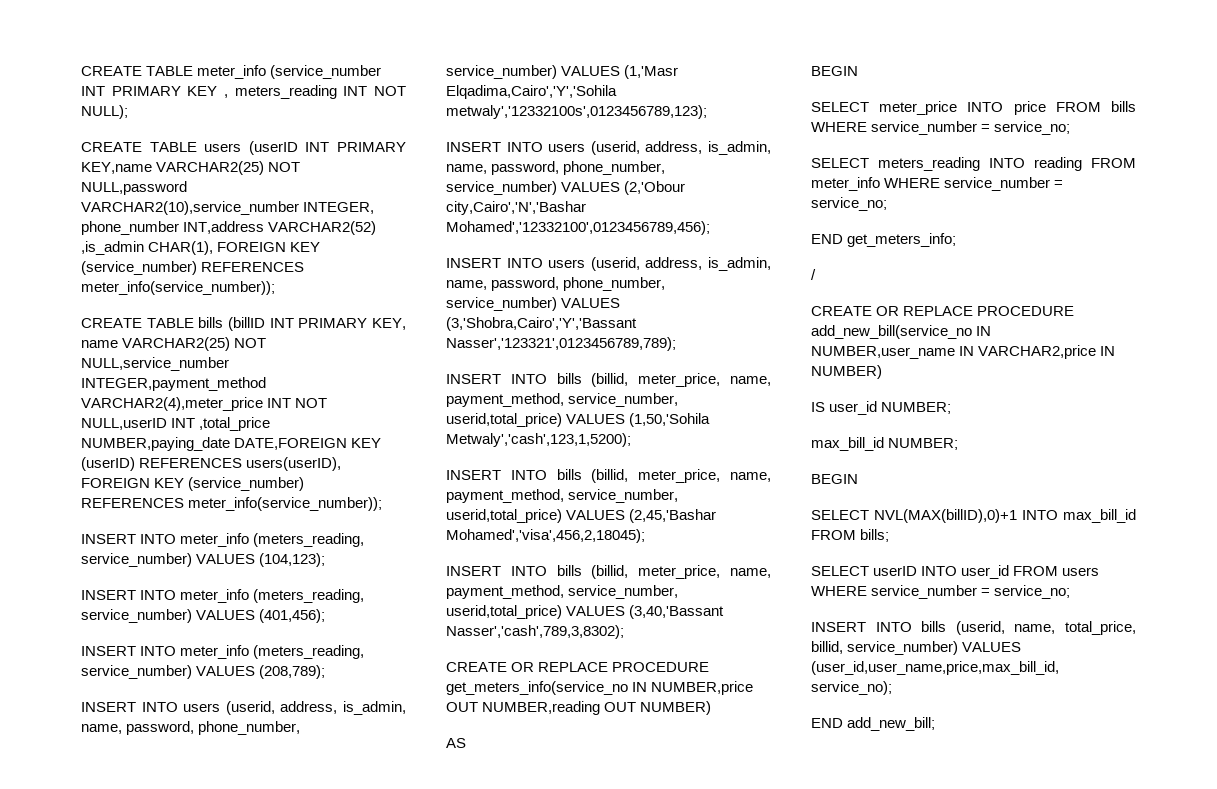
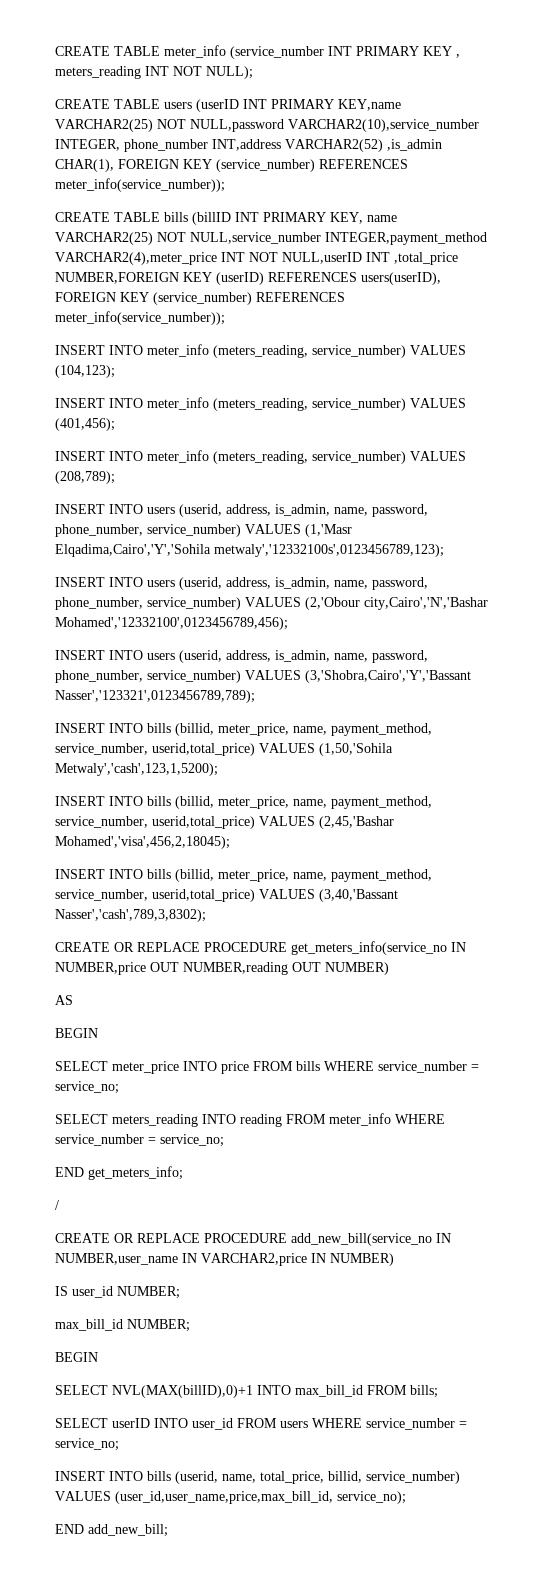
[81,437,348,451] NUMBER,paying_date DATE,FOREIGN -> [55,272,179,284] NUMBER,FOREIGN

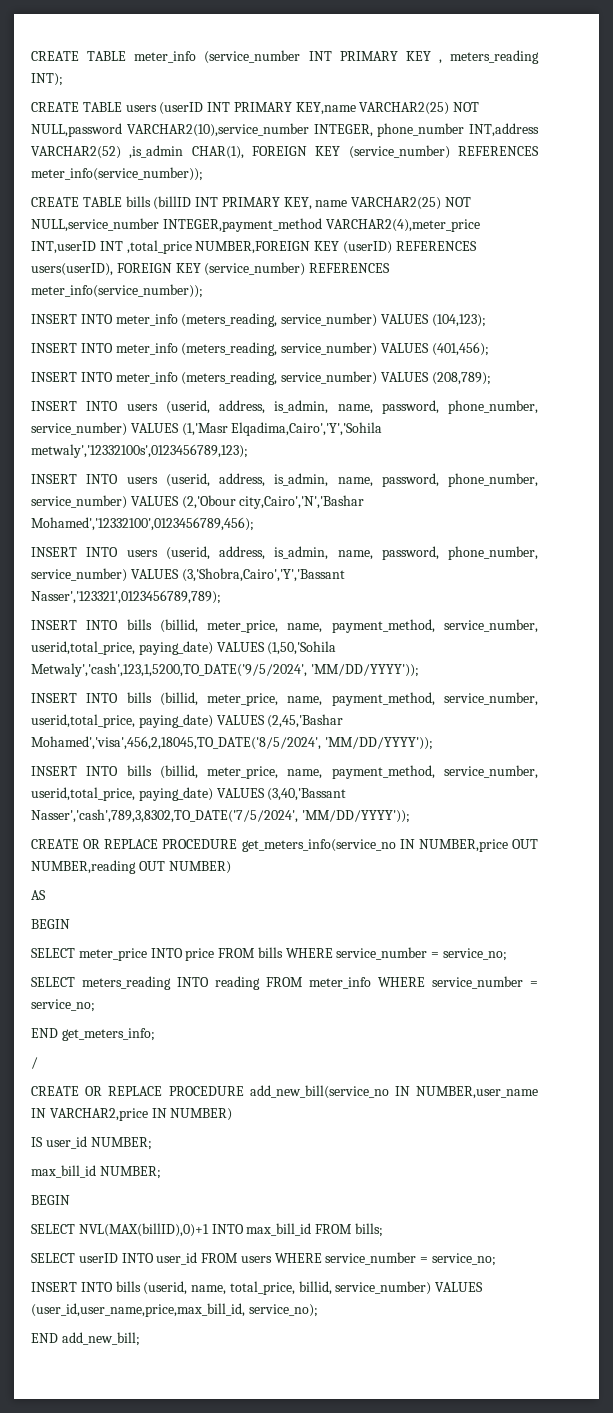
[145,66,253,79] INT NOT NULL); -> [31,73,63,86] INT);
[221,252,362,264] INT NOT NULL,userID -> [31,241,96,254] INT,userID
[152,743,393,756] [55,763,218,776] [55,796,432,809] [55,816,394,829] [55,836,230,849] [55,869,432,882] [55,889,398,902] [55,909,206,922] userid,total_price) VALUES (1,50,'Sohila Metwaly','cash',123,1,5200); // INSERT INTO bills (billid, meter_price, name, payment_method, service_number, userid,total_price) VALUES (2,45,'Bashar Mohamed','visa',456,2,18045); // INSERT INTO bills (billid, meter_price, name, payment_method, service_number, userid,total_price) VALUES (3,40,'Bassant Nasser','cash',789,3,8302); -> [31,641,337,655] [31,663,419,677] [31,692,538,706] [31,714,344,728] [31,736,433,750] [31,765,538,779] [31,787,347,801] [31,809,410,823] userid,total_price, paying_date) VALUES (1,50,'Sohila Metwaly','cash',123,1,5200,TO_DATE('9/5/2024', 'MM/DD/YYYY')); // INSERT INTO bills (billid, meter_price, name, payment_method, service_number, userid,total_price, paying_date) VALUES (2,45,'Bashar Mohamed','visa',456,2,18045,TO_DATE('8/5/2024', 'MM/DD/YYYY')); // INSERT INTO bills (billid, meter_price, name, payment_method, service_number, userid,total_price, paying_date) VALUES (3,40,'Bassant Nasser','cash',789,3,8302,TO_DATE('7/5/2024', 'MM/DD/YYYY'));

